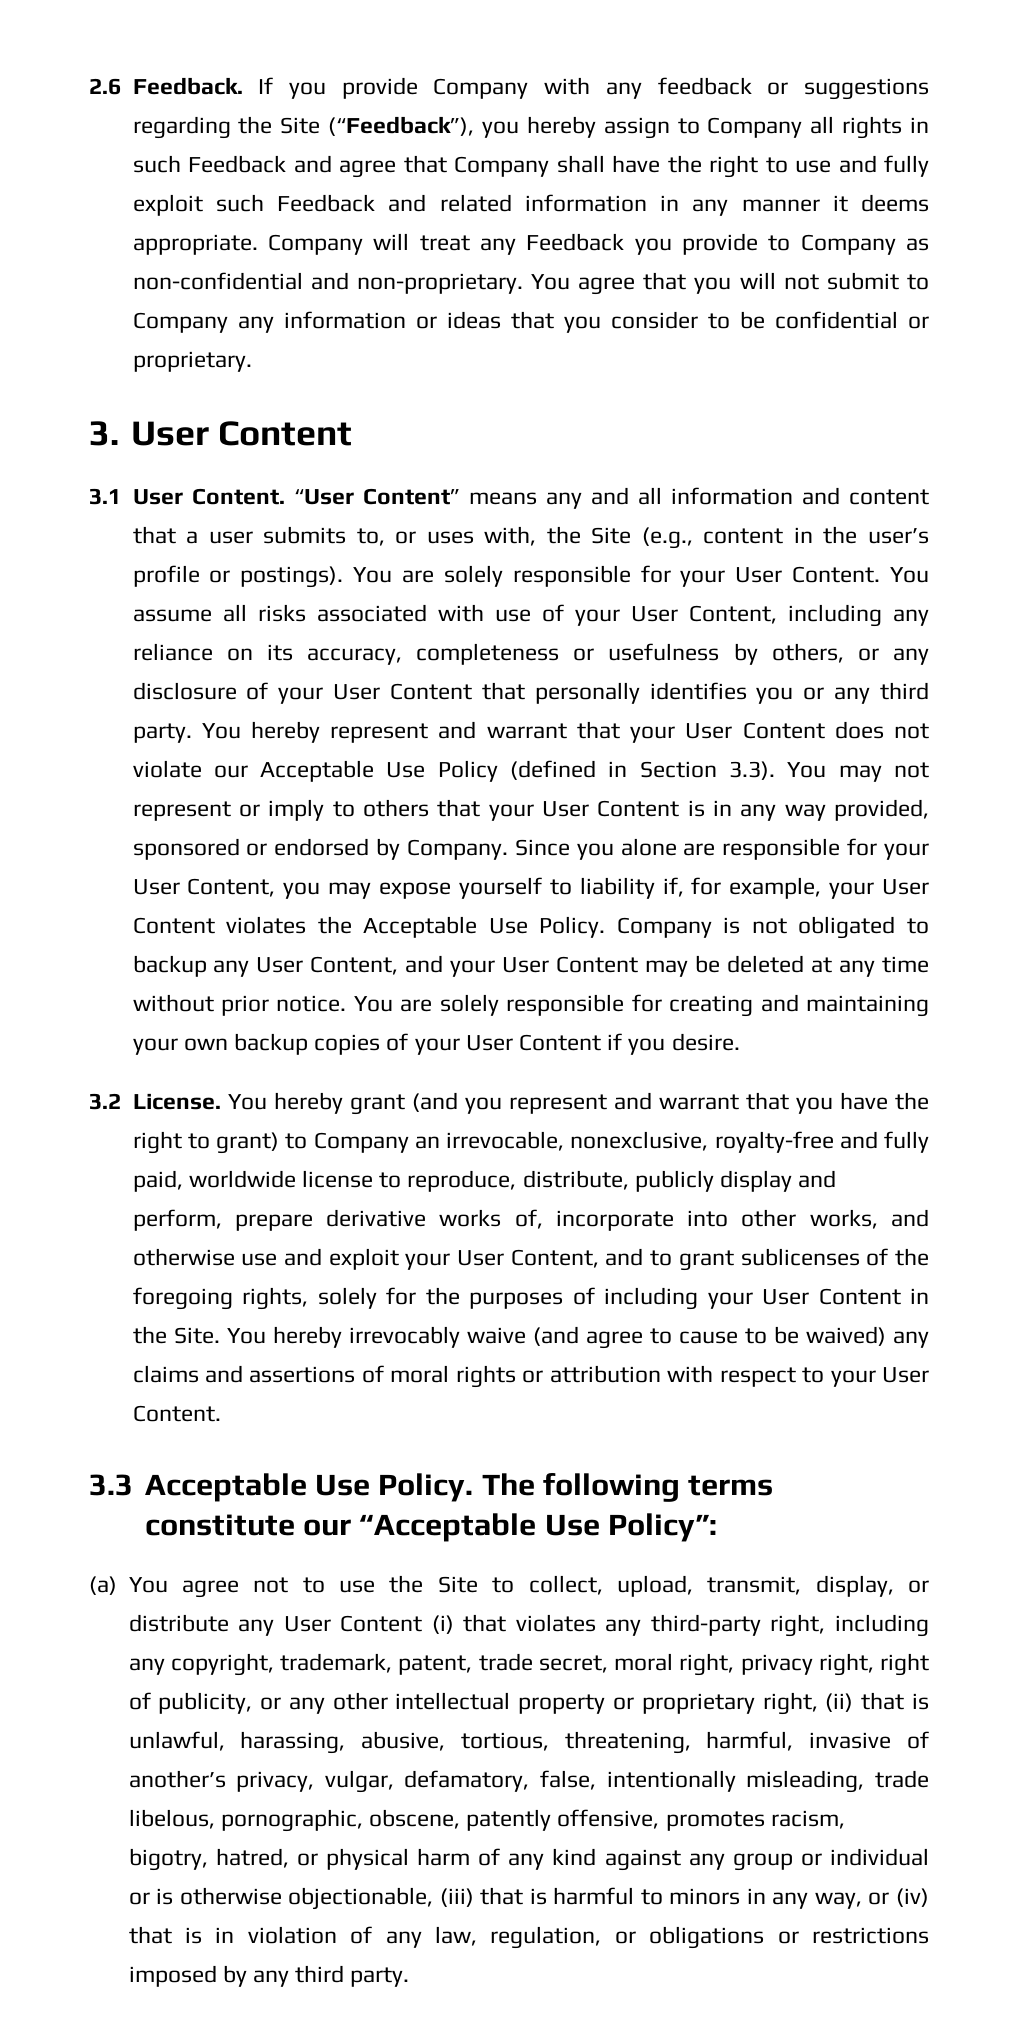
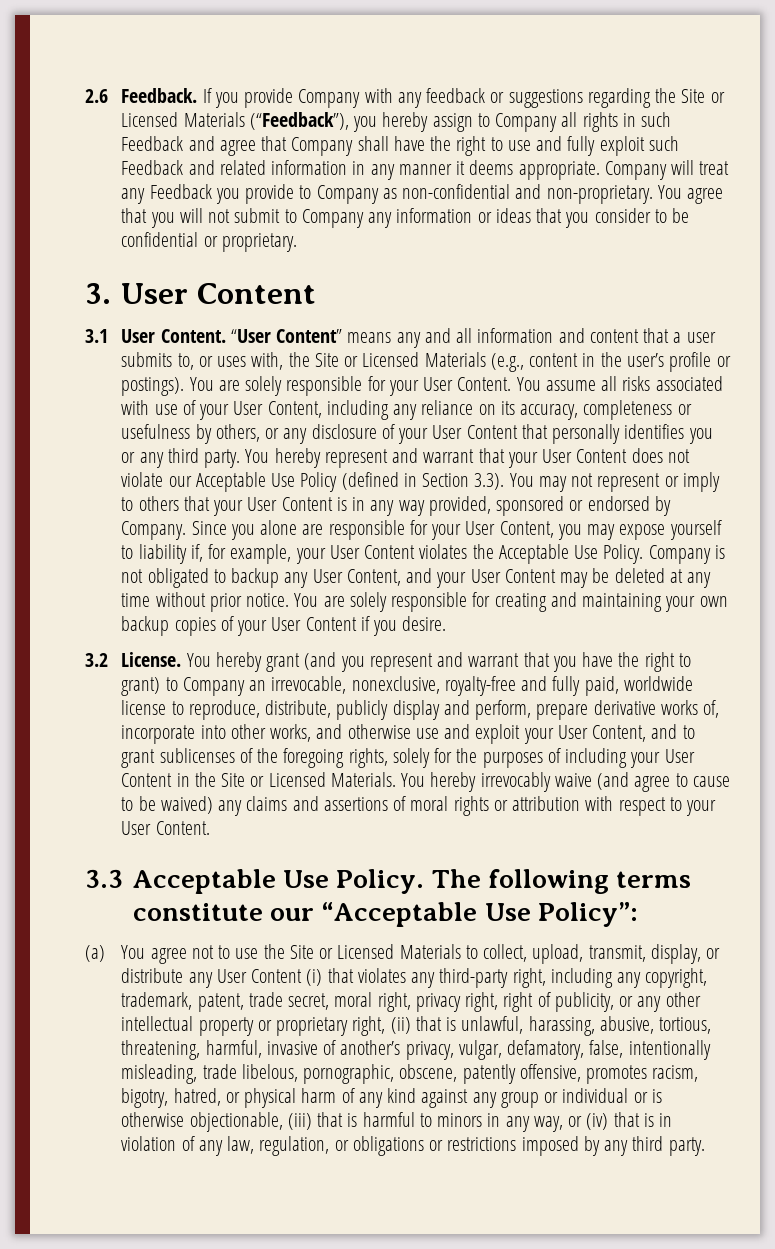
(321, 125) none -> [710,92,725,103] [121,112,245,127] or Licensed Materials
(632, 535) none -> [344,352,486,367] or Licensed Materials
[173,1327,220,1344] Site. -> [221,772,396,787] Site or Licensed Materials.
(478, 1584) none -> [319,944,461,959] or Licensed Materials

